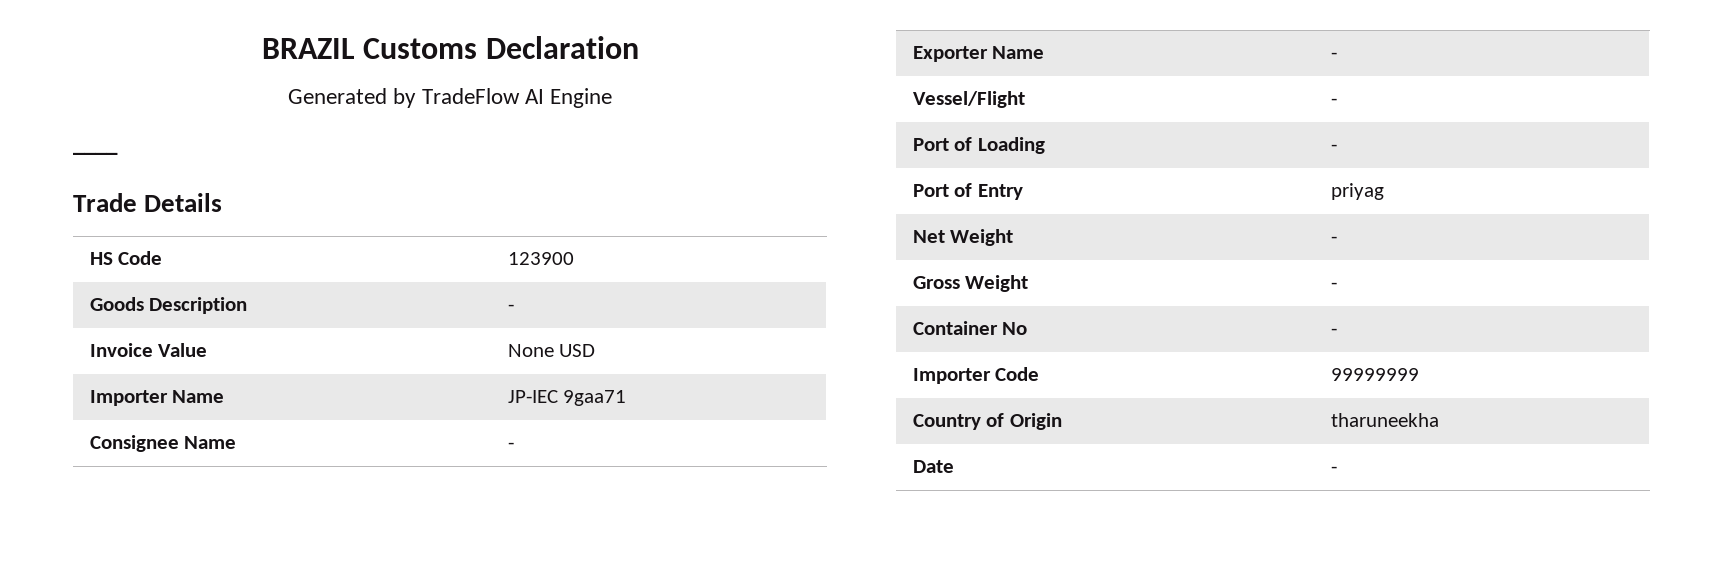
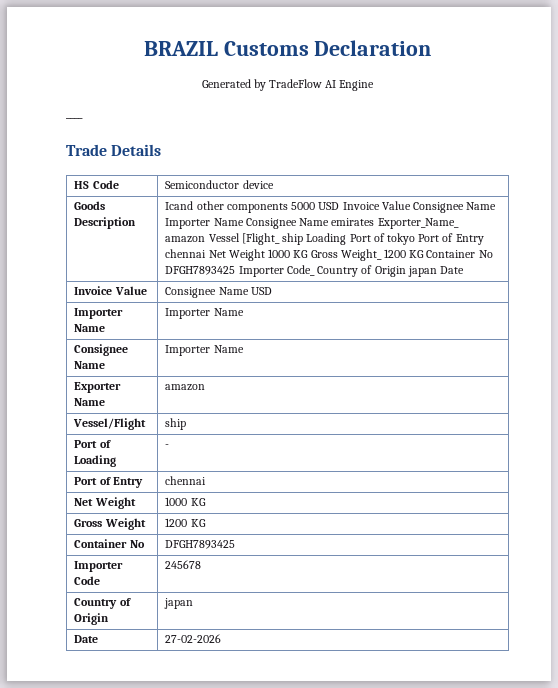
[507,252,574,265] 123900 -> [165,180,274,189] Semiconductor device
[507,304,514,311] [89,343,208,357] [507,344,554,357] - // Invoice Value | None -> [165,201,497,213] [165,218,459,229] [165,233,484,245] [165,249,493,261] [165,265,465,277] [74,286,147,295] [165,287,249,298] Icand other components 5000 USD Invoice Value Consignee Name Importer Name Consignee Name emirates Exporter_Name_ amazon Vessel [Flight_ ship Loading Port of tokyo Port of Entry chennai Net Weight 1000 KG Gross Weight_ 1200 KG Container No DFGH7893425 Importer Code_ Country of Origin japan Date // Invoice Value | Consignee Name
[507,390,627,406] JP-IEC 9gaa71 -> [165,308,244,319] Importer Name
[507,442,514,449] - -> [165,345,244,356] Importer Name
[1330,52,1337,59] - -> [165,384,206,391] amazon
[1330,98,1337,105] - -> [165,418,187,430] ship
[1330,183,1384,200] priyag -> [165,476,207,485] chennai
[1330,236,1337,243] - -> [165,497,206,506] 1000 KG
[1330,282,1337,289] - -> [165,518,206,527] 1200 KG
[1330,328,1337,335] - -> [165,540,236,549] DFGH7893425
[1330,368,1419,381] 99999999 -> [165,560,202,569] 245678
[1330,413,1439,427] tharuneekha -> [164,598,194,609] japan
[1330,466,1337,473] - -> [165,634,222,643] 27-02-2026

